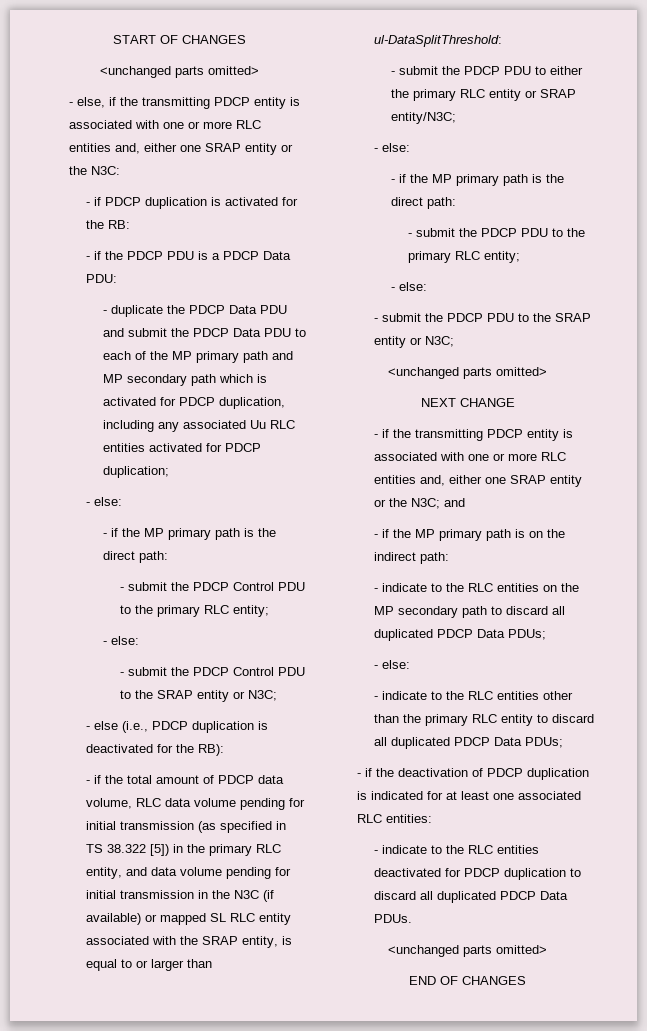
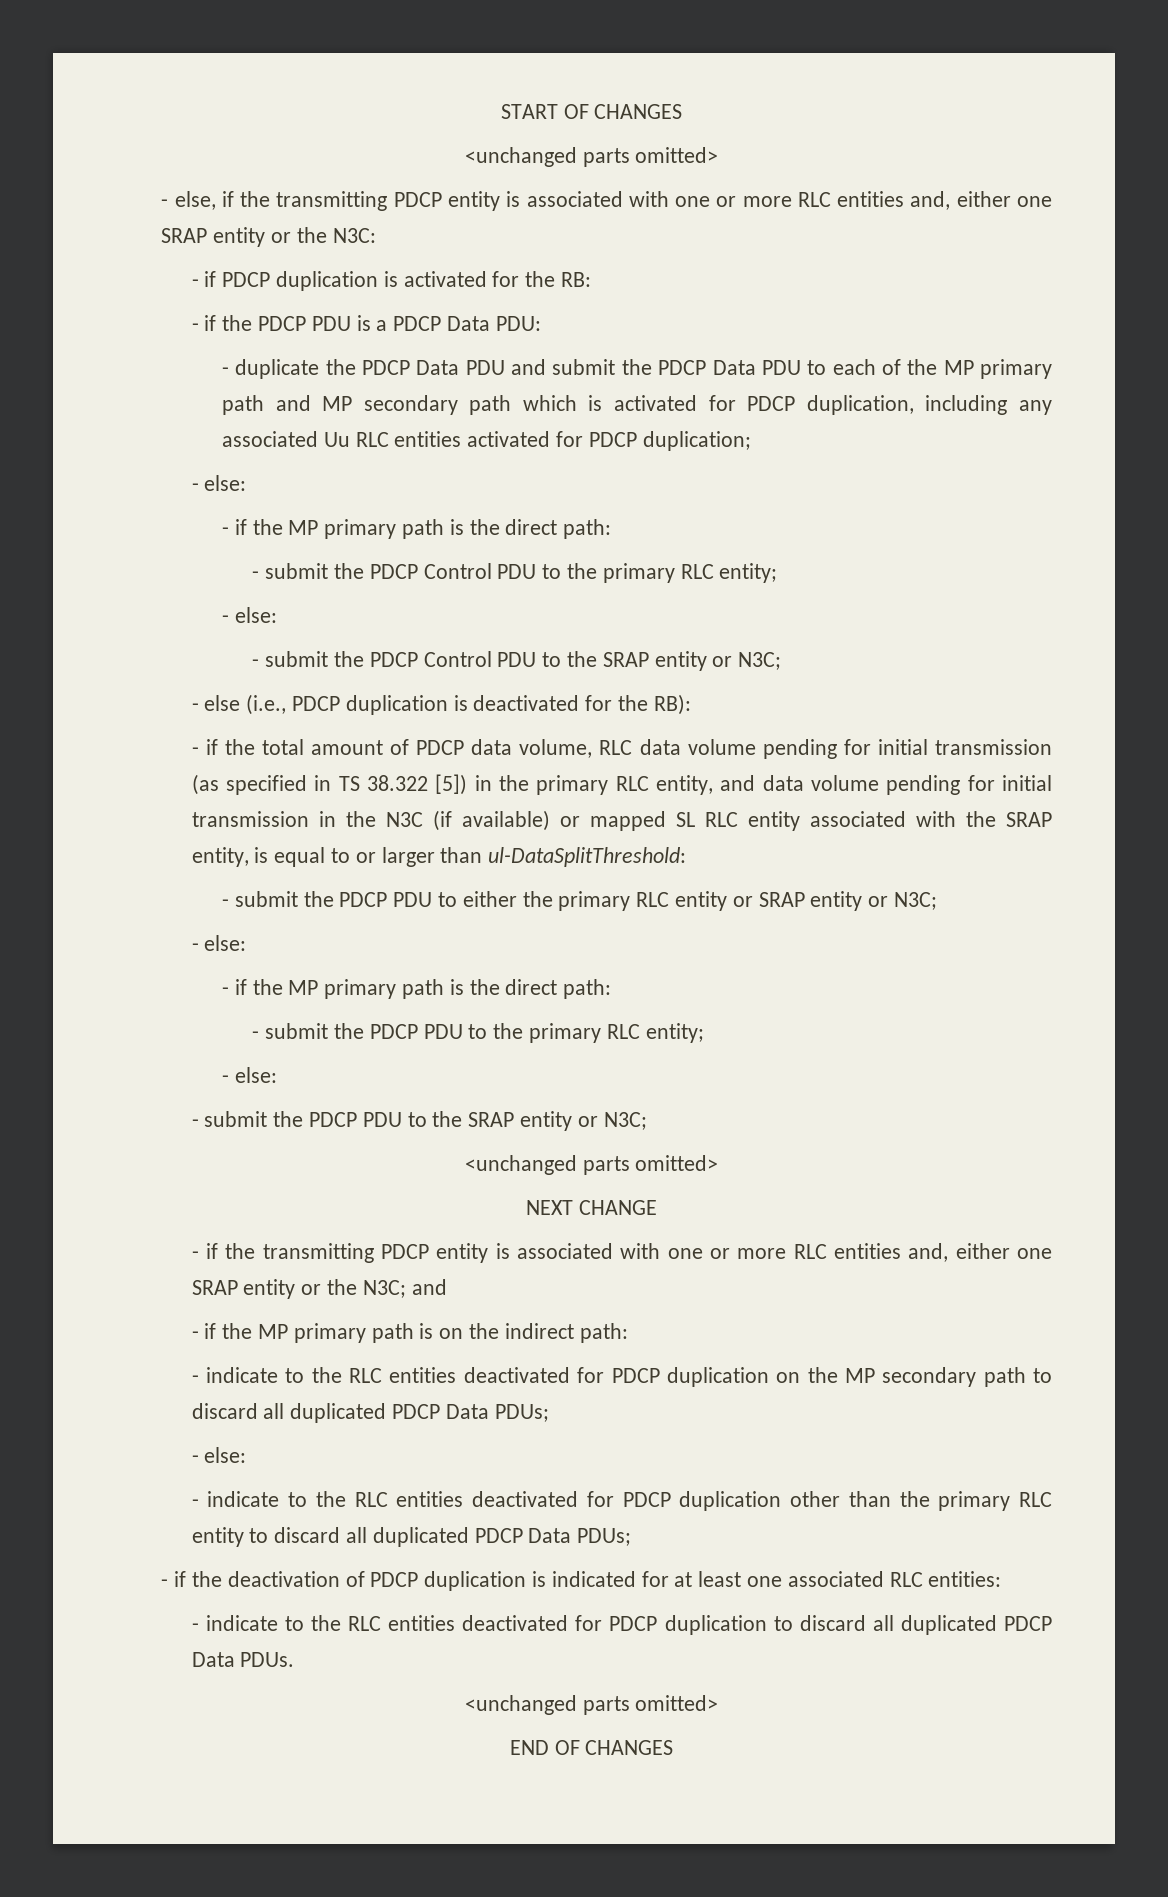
[391,112,457,124] entity/N3C; -> [810,891,938,911] entity or N3C;
(540, 587) none -> [463,1367,769,1387] deactivated for PDCP duplication
(540, 695) none -> [472,1491,782,1511] deactivated for PDCP duplication

